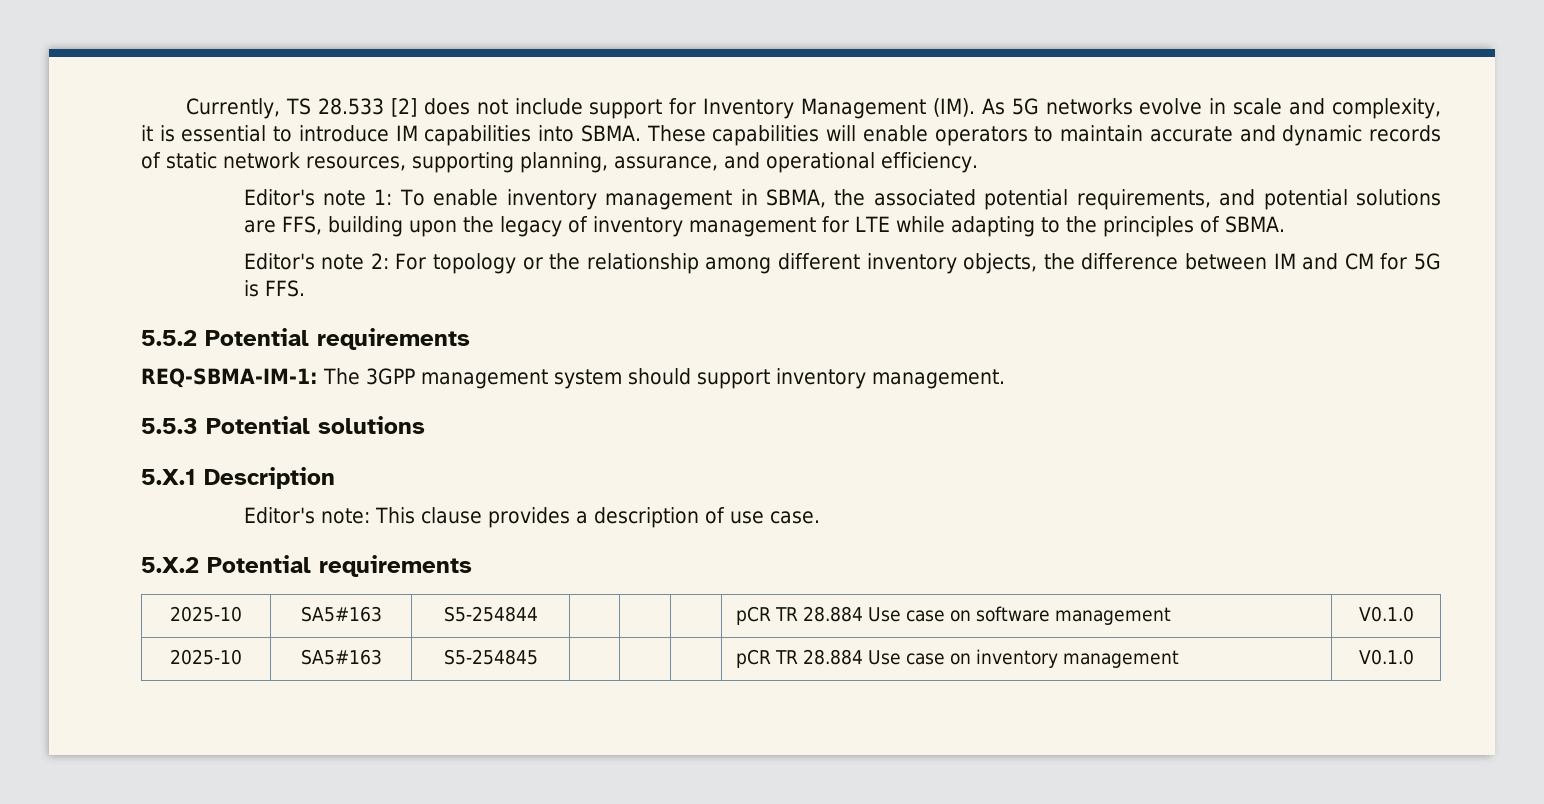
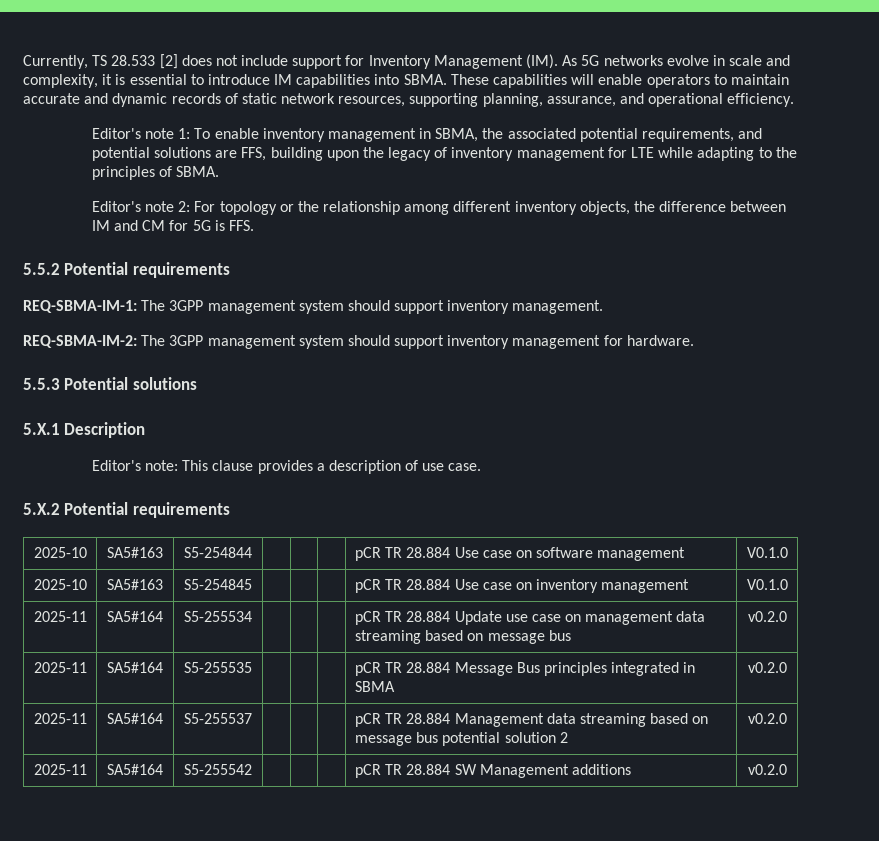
(1005, 379) none -> [23,335,694,349] // REQ-SBMA-IM-2: The 3GPP management system should support inventory management for hardware.
(1414, 657) none -> [33,611,87,622] [107,611,163,622] [184,611,252,622] [354,611,706,625] [354,630,571,644] [747,611,787,622] [33,662,87,673] [107,662,163,673] [184,662,252,673] [354,662,696,676] [354,681,395,692] [747,662,787,673] [33,713,87,724] [107,713,163,724] [184,713,252,724] [354,713,709,727] [354,732,568,746] [747,713,787,724] [33,764,87,775] [107,764,163,775] [184,764,252,775] [354,764,631,778] [747,764,787,775] // 2025-11 | SA5#164 | S5-255534 | | | | pCR TR 28.884 Update use case on management data streaming based on message bus | v0.2.0 // 2025-11 | SA5#164 | S5-255535 | | | | pCR TR 28.884 Message Bus principles integrated in SBMA | v0.2.0 // 2025-11 | SA5#164 | S5-255537 | | | | pCR TR 28.884 Management data streaming based on message bus potential solution 2 | v0.2.0 // 2025-11 | SA5#164 | S5-255542 | | | | pCR TR 28.884 SW Management additions | v0.2.0

